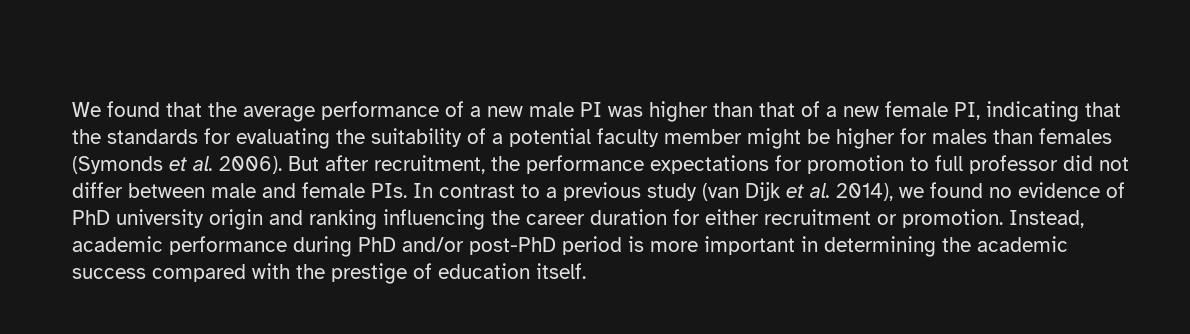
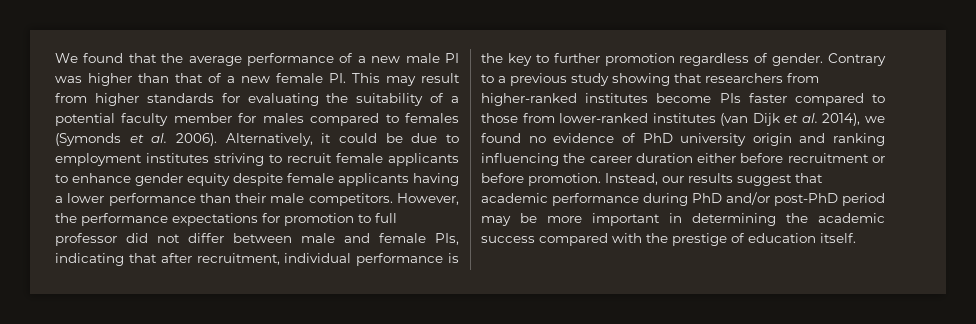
[954,101,1121,122] [72,129,101,144] PI, indicating that the -> [329,73,460,86] [55,93,139,106] PI. This may result from higher
[747,128,1033,149] might be higher for males than -> [238,113,399,126] for males compared to
[288,155,485,174] But after recruitment, -> [225,133,460,146] [55,153,459,166] [55,173,459,186] [55,193,459,206] Alternatively, it could be due to employment institutes striving to recruit female applicants to enhance gender equity despite female applicants having a lower performance than their male competitors. However,
[371,182,697,201] PIs. In contrast to a previous study -> [435,233,459,245] [55,253,459,266] [481,53,886,66] [481,73,819,86] [481,93,885,106] [481,113,716,123] PIs, indicating that after recruitment, individual performance is the key to further promotion regardless of gender. Contrary to a previous study showing that researchers from higher-ranked institutes become PIs faster compared to those from lower-ranked institutes
[673,209,759,225] for either -> [697,153,784,163] either before
(897, 219) none -> [481,173,524,183] before
(1084, 219) none -> [662,173,823,186] our results suggest that
[628,236,644,252] is -> [481,213,537,226] may be

